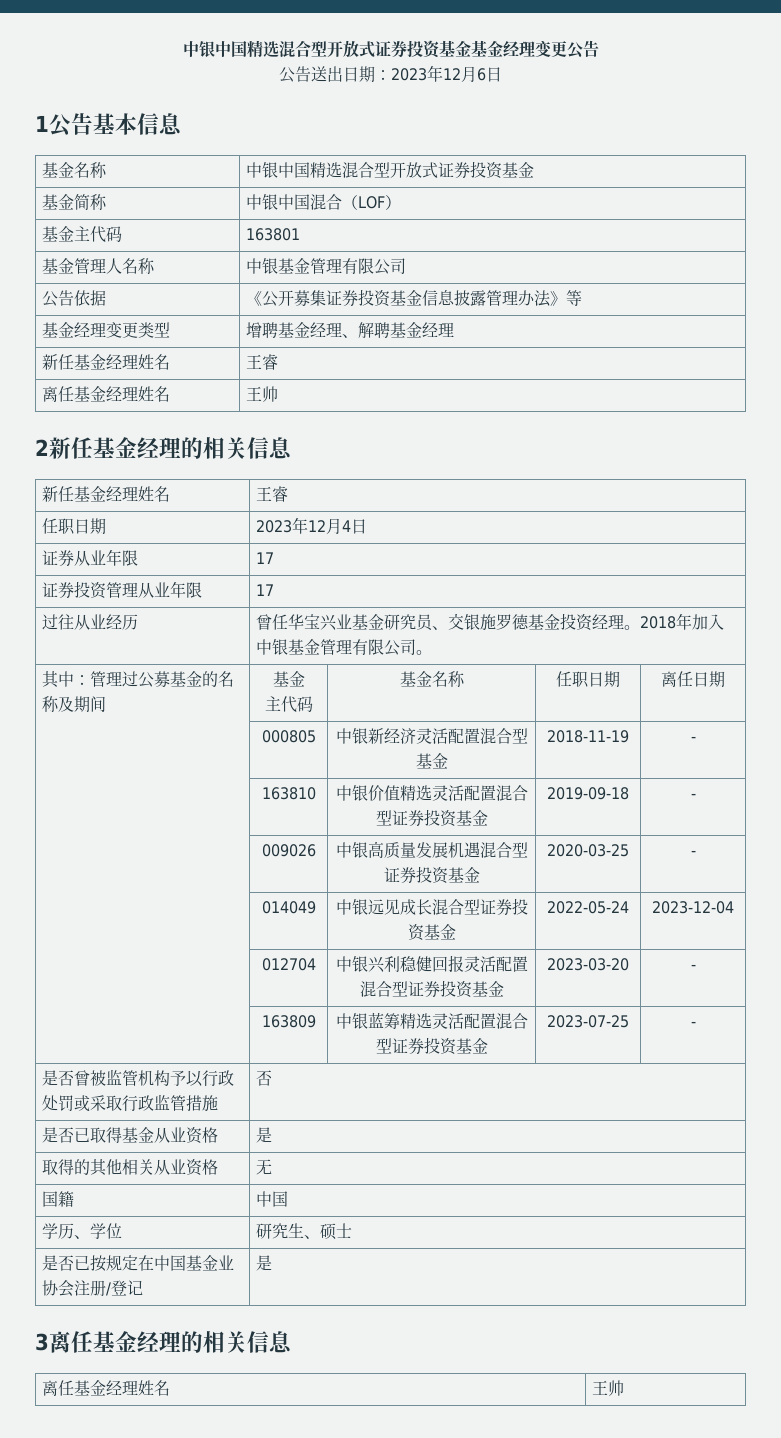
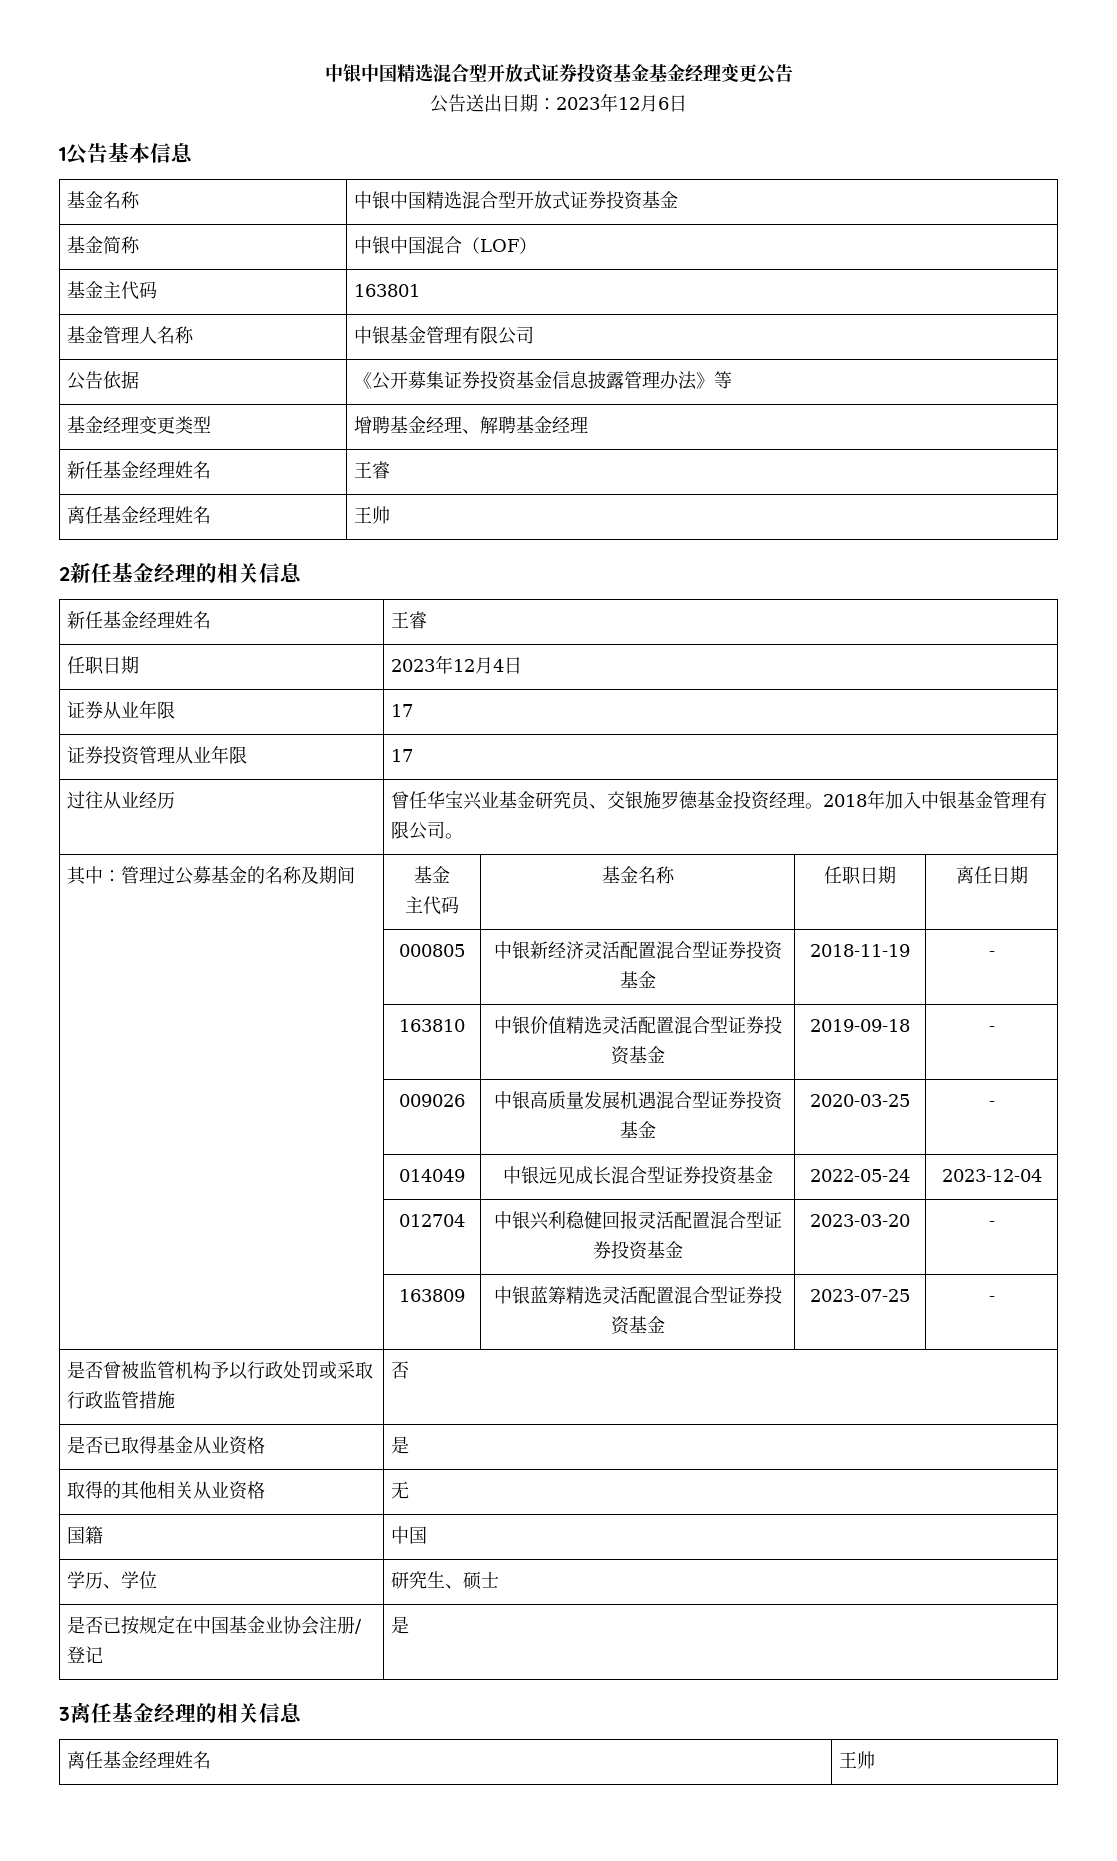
(528, 736) none -> [709,941,783,960] 证券投资

